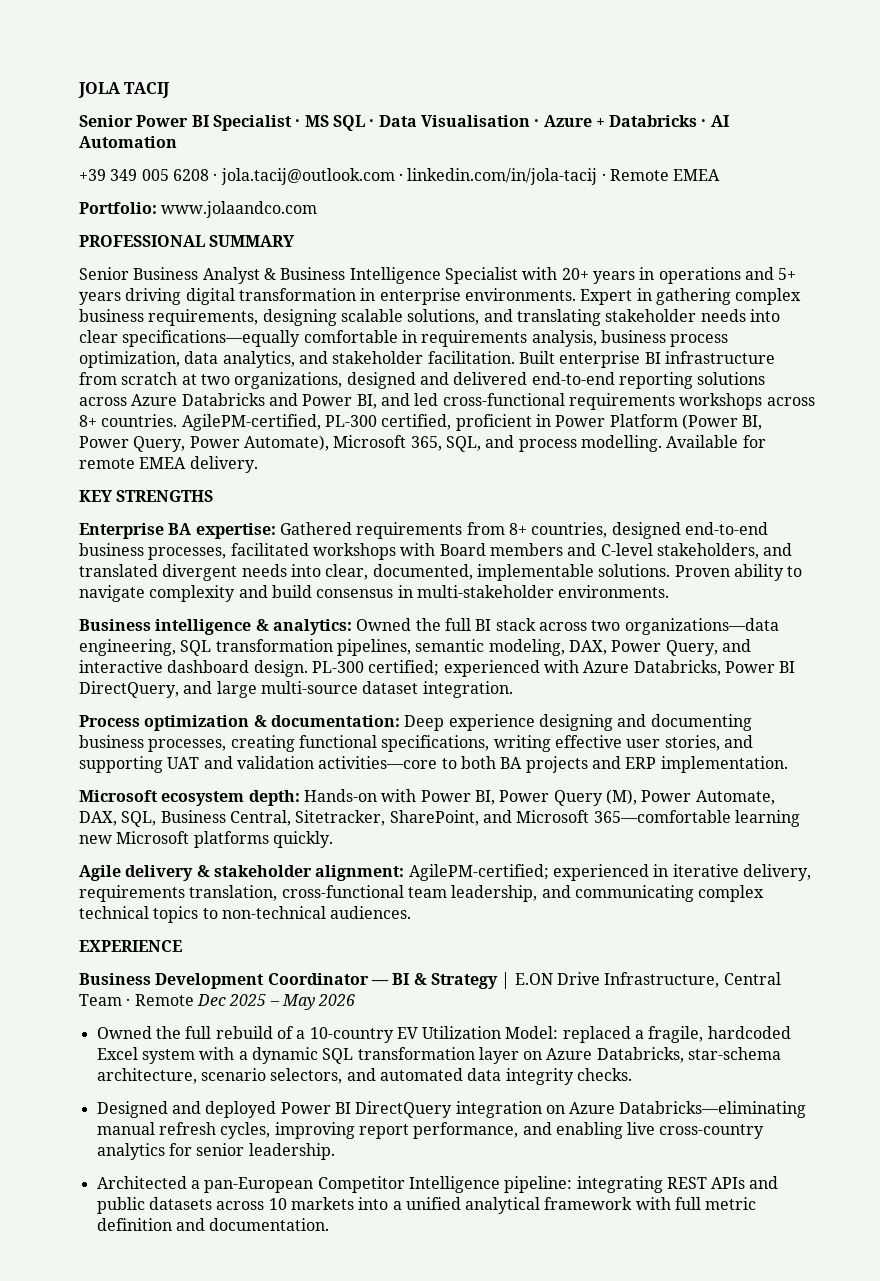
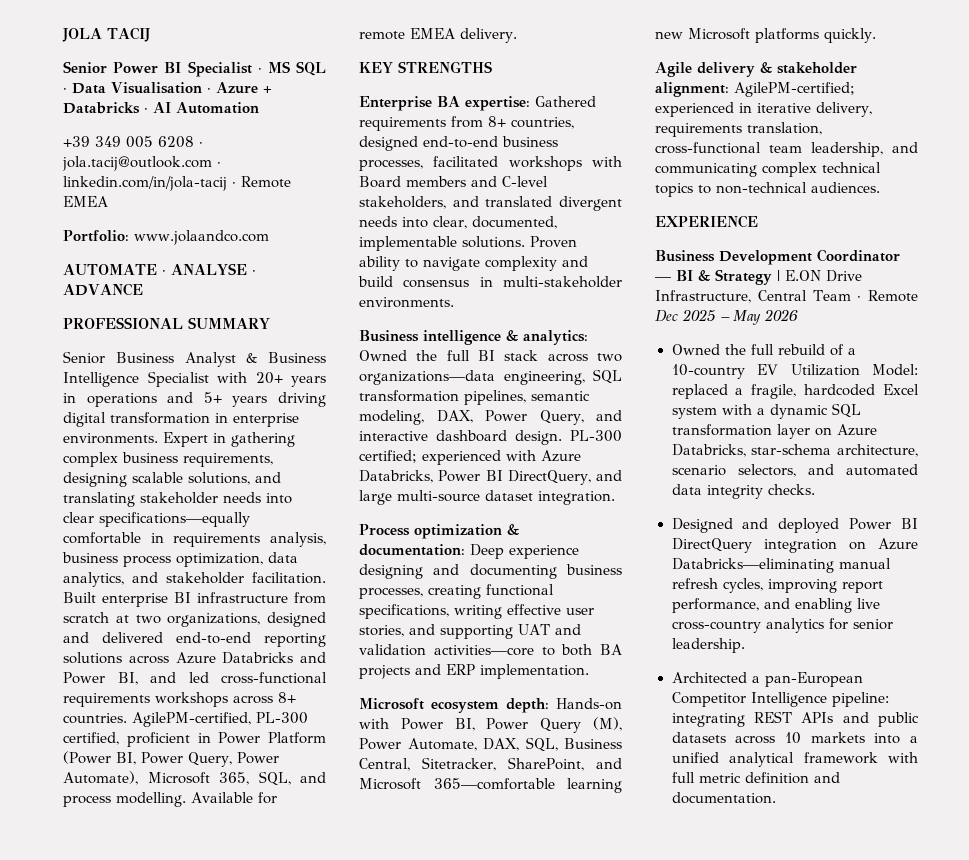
(318, 209) none -> [63,263,256,275] [63,283,143,296] // AUTOMATE · ANALYSE · ADVANCE

